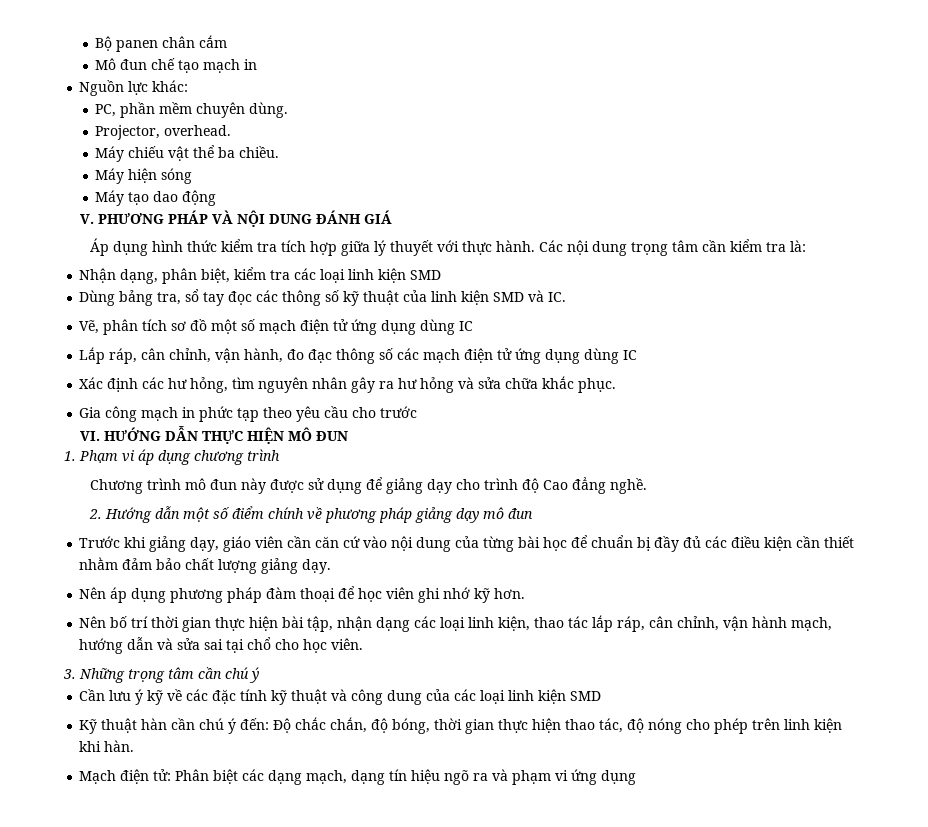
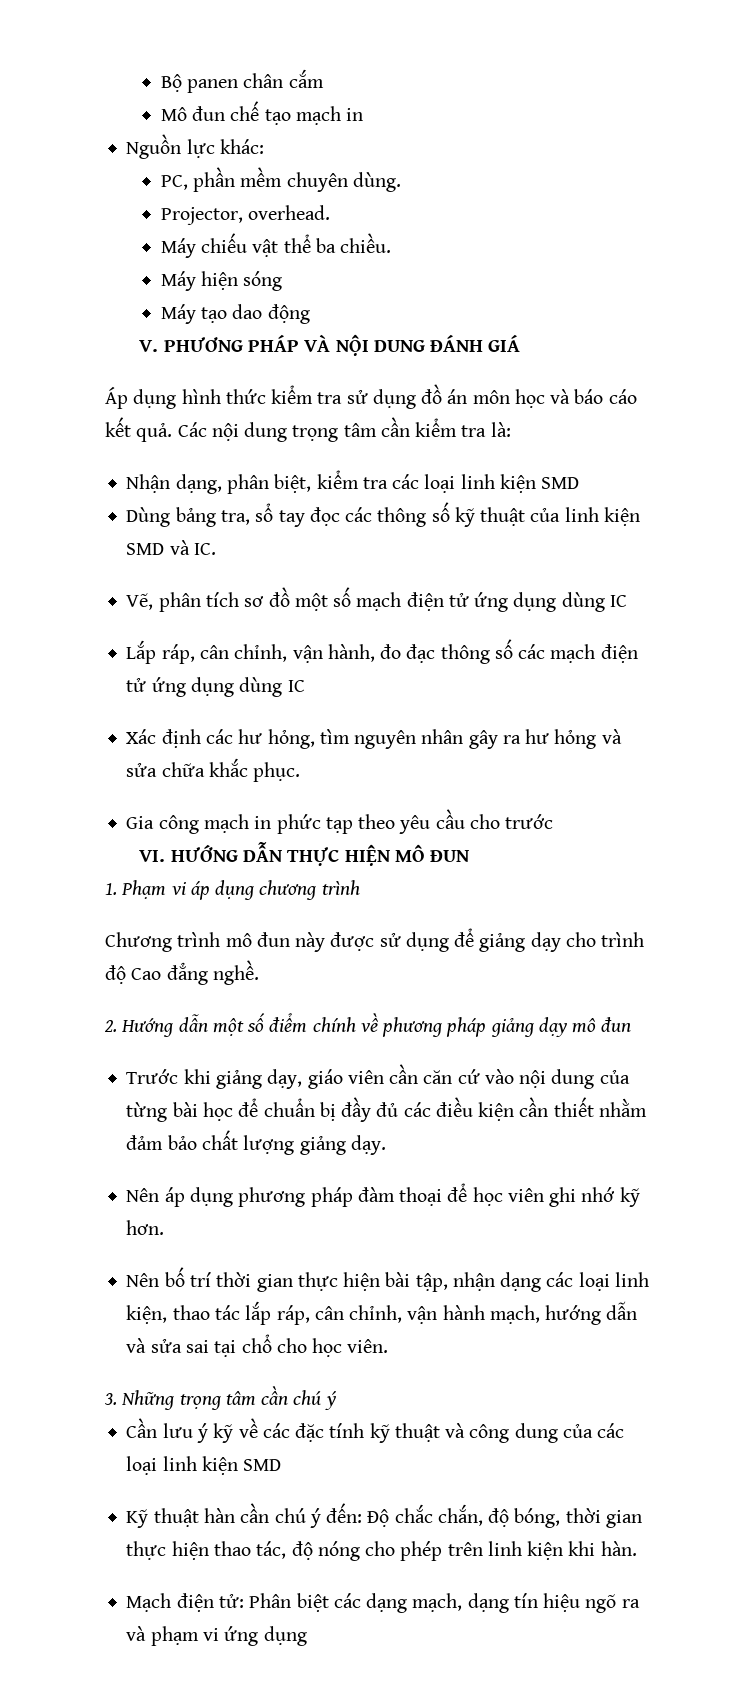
[280,240,535,256] tích hợp giữa lý thuyết với thực hành. -> [346,384,637,409] [105,417,173,442] sử dụng đồ án môn học và báo cáo kết quả.

